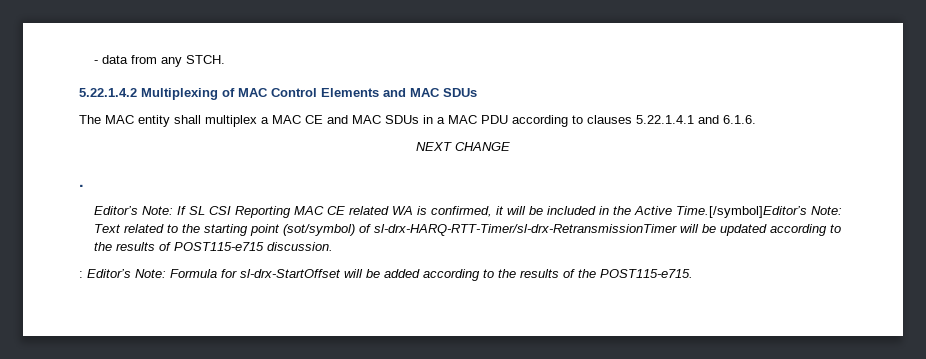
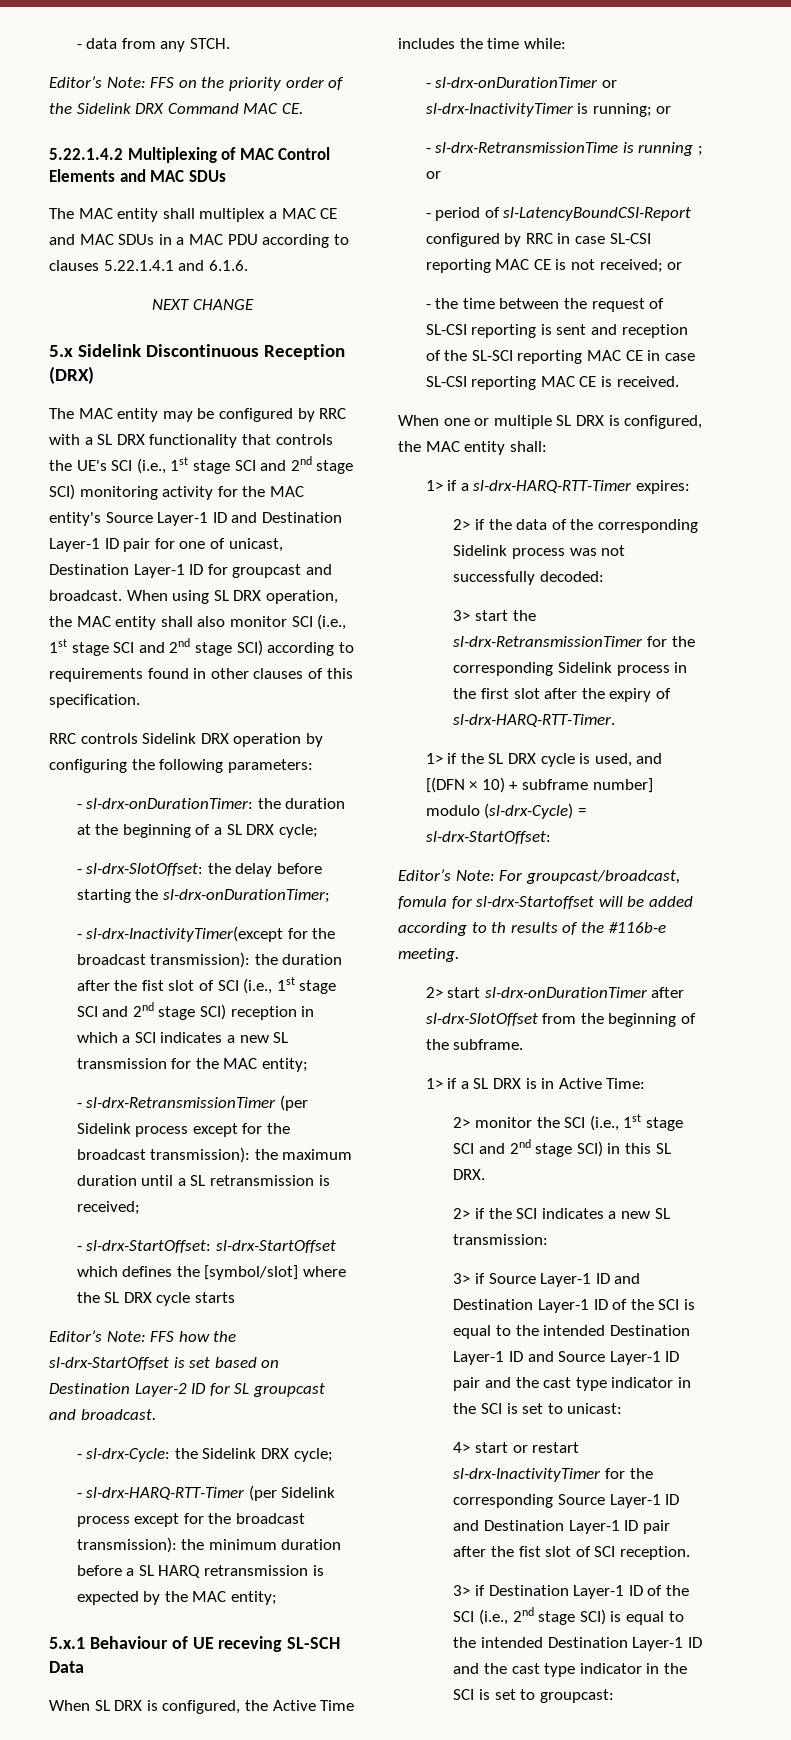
(225, 59) none -> [49,76,345,91] [49,103,303,114] // Editor’s Note: FFS on the priority order of the Sidelink DRX Command MAC CE.
[79,184,84,187] [93,206,842,218] [93,224,841,236] [93,242,333,251] [79,269,341,278] . // Editor’s Note: If SL CSI Reporting MAC CE related WA is confirmed, it will be included in the Active Time.[/symbol]Editor’s Note: Text related to the starting point (sot/symbol) of sl-drx-HARQ-RTT-Timer/sl-drx-RetransmissionTimer will be updated according to the results of POST115-e715 discussion. // : Editor’s Note: Formula for sl-drx-StartOffset -> [49,344,345,360] [49,366,94,384] [49,408,347,422] [49,434,333,448] [49,456,354,474] [49,484,304,500] [49,512,342,526] [49,538,283,552] [49,564,332,578] [49,590,338,604] [49,614,347,630] [49,638,354,656] [49,668,353,682] [49,694,140,708] [49,733,323,747] [49,759,313,773] [76,798,346,809] [76,824,318,838] [76,863,323,877] [76,889,330,903] [76,926,336,942] [76,952,343,968] [76,977,337,994] [76,1002,315,1020] [76,1032,289,1043] [76,1058,309,1072] [76,1095,308,1111] [76,1123,291,1137] [76,1147,353,1163] [76,1175,330,1186] [76,1201,140,1215] [76,1240,336,1253] [76,1265,347,1280] [76,1292,236,1306] [49,1330,237,1342] [49,1357,280,1370] [49,1383,325,1397] [49,1409,156,1420] [76,1448,333,1462] [76,1485,336,1501] [76,1513,306,1527] [76,1537,342,1553] [76,1565,324,1578] [76,1591,278,1605] [49,1636,341,1652] [49,1661,84,1673] [49,1700,355,1714] [398,38,566,49] [425,77,617,88] [425,103,672,117] [425,142,704,156] [425,171,441,179] [425,207,692,221] [425,233,651,247] [425,259,683,273] [425,298,665,312] [425,324,688,338] [425,350,695,364] [425,376,679,390] [398,415,703,429] [398,441,547,455] [425,480,691,494] [453,519,698,533] [453,545,626,559] [453,571,604,585] [453,610,536,621] [453,636,695,647] [453,662,688,676] [453,688,671,702] [453,714,616,727] [425,753,663,767] [425,777,653,793] [425,803,586,819] [425,831,551,844] [398,869,680,884] [398,896,595,909] 5.x Sidelink Discontinuous Reception (DRX) // The MAC entity may be configured by RRC with a SL DRX functionality that controls the UE's SCI (i.e., 1st stage SCI and 2nd stage SCI) monitoring activity for the MAC entity's Source Layer-1 ID and Destination Layer-1 ID pair for one of unicast, Destination Layer-1 ID for groupcast and broadcast. When using SL DRX operation, the MAC entity shall also monitor SCI (i.e., 1st stage SCI and 2nd stage SCI) according to requirements found in other clauses of this specification. // RRC controls Sidelink DRX operation by configuring the following parameters: // - sl-drx-onDurationTimer: the duration at the beginning of a SL DRX cycle; // - sl-drx-SlotOffset: the delay before starting the sl-drx-onDurationTimer; // - sl-drx-InactivityTimer(except for the broadcast transmission): the duration after the fist slot of SCI (i.e., 1st stage SCI and 2nd stage SCI) reception in which a SCI indicates a new SL transmission for the MAC entity; // - sl-drx-RetransmissionTimer (per Sidelink process except for the broadcast transmission): the maximum duration until a SL retransmission is received; // - sl-drx-StartOffset: sl-drx-StartOffset which defines the [symbol/slot] where the SL DRX cycle starts // Editor’s Note: FFS how the sl-drx-StartOffset is set based on Destination Layer-2 ID for SL groupcast and broadcast. // - sl-drx-Cycle: the Sidelink DRX cycle; // - sl-drx-HARQ-RTT-Timer (per Sidelink process except for the broadcast transmission): the minimum duration before a SL HARQ retransmission is expected by the MAC entity; // 5.x.1 Behaviour of UE receving SL-SCH Data // When SL DRX is configured, the Active Time includes the time while: // - sl-drx-onDurationTimer or sl-drx-InactivityTimer is running; or // - sl-drx-RetransmissionTime is running ; or // - period of sl-LatencyBoundCSI-Report configured by RRC in case SL-CSI reporting MAC CE is not received; or // - the time between the request of SL-CSI reporting is sent and reception of the SL-SCI reporting MAC CE in case SL-CSI reporting MAC CE is received. // When one or multiple SL DRX is configured, the MAC entity shall: // 1> if a sl-drx-HARQ-RTT-Timer expires: // 2> if the data of the corresponding Sidelink process was not successfully decoded: // 3> start the sl-drx-RetransmissionTimer for the corresponding Sidelink process in the first slot after the expiry of sl-drx-HARQ-RTT-Timer. // 1> if the SL DRX cycle is used, and [(DFN × 10) + subframe number] modulo (sl-drx-Cycle) = sl-drx-StartOffset: // Editor’s Note: For groupcast/broadcast, fomula for sl-drx-Startoffset
[498,269,516,278] the -> [491,922,507,933] th
[600,269,693,278] POST115-e715. -> [608,922,666,933] [398,948,459,962] [425,987,685,998] [425,1013,697,1027] [425,1039,524,1050] [425,1078,646,1089] [453,1114,683,1131] [453,1139,671,1157] [453,1169,486,1180] [453,1208,670,1219] [453,1234,549,1245] [453,1273,641,1287] [453,1299,695,1313] [453,1325,690,1339] [453,1351,680,1365] [453,1377,691,1391] [453,1403,623,1414] [453,1442,580,1453] [453,1468,653,1482] [453,1494,680,1508] [453,1520,670,1534] [453,1546,690,1560] [453,1585,689,1599] [453,1607,684,1625] [453,1637,702,1651] [453,1663,687,1677] [453,1689,614,1703] #116b-e meeting. // 2> start sl-drx-onDurationTimer after sl-drx-SlotOffset from the beginning of the subframe. // 1> if a SL DRX is in Active Time: // 2> monitor the SCI (i.e., 1st stage SCI and 2nd stage SCI) in this SL DRX. // 2> if the SCI indicates a new SL transmission: // 3> if Source Layer-1 ID and Destination Layer-1 ID of the SCI is equal to the intended Destination Layer-1 ID and Source Layer-1 ID pair and the cast type indicator in the SCI is set to unicast: // 4> start or restart sl-drx-InactivityTimer for the corresponding Source Layer-1 ID and Destination Layer-1 ID pair after the fist slot of SCI reception. // 3> if Destination Layer-1 ID of the SCI (i.e., 2nd stage SCI) is equal to the intended Destination Layer-1 ID and the cast type indicator in the SCI is set to groupcast:

